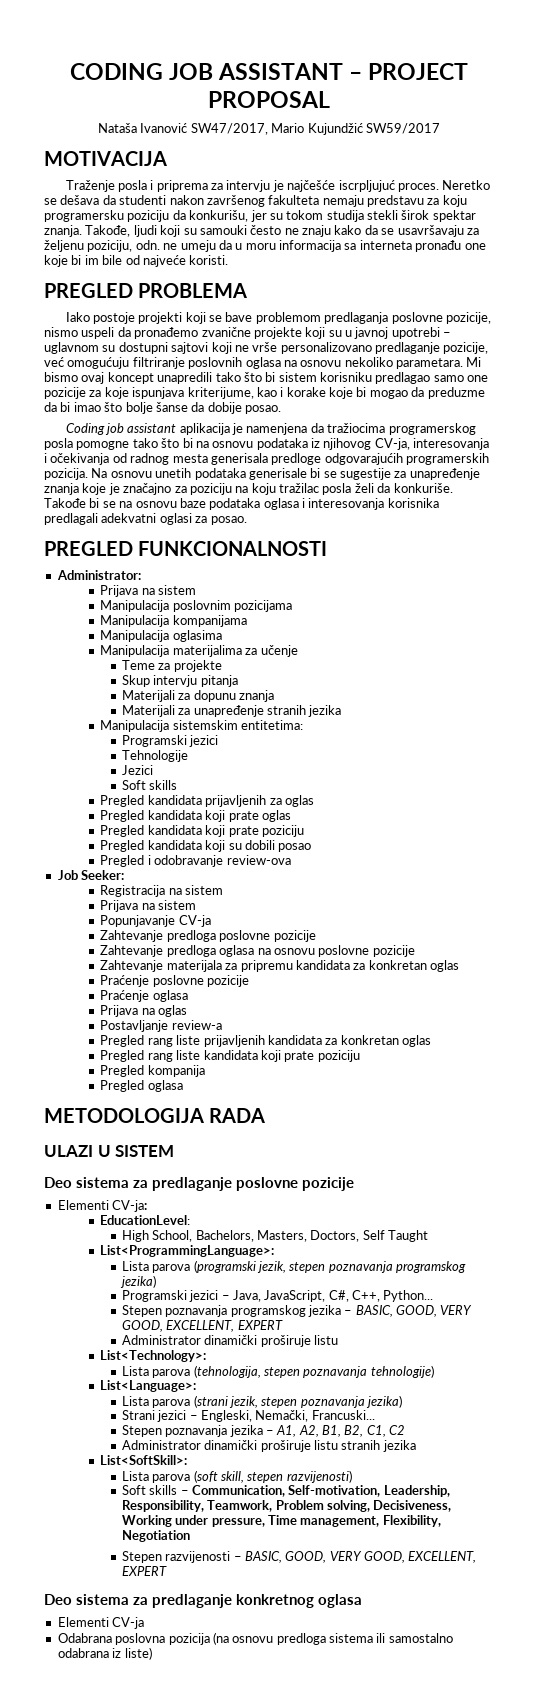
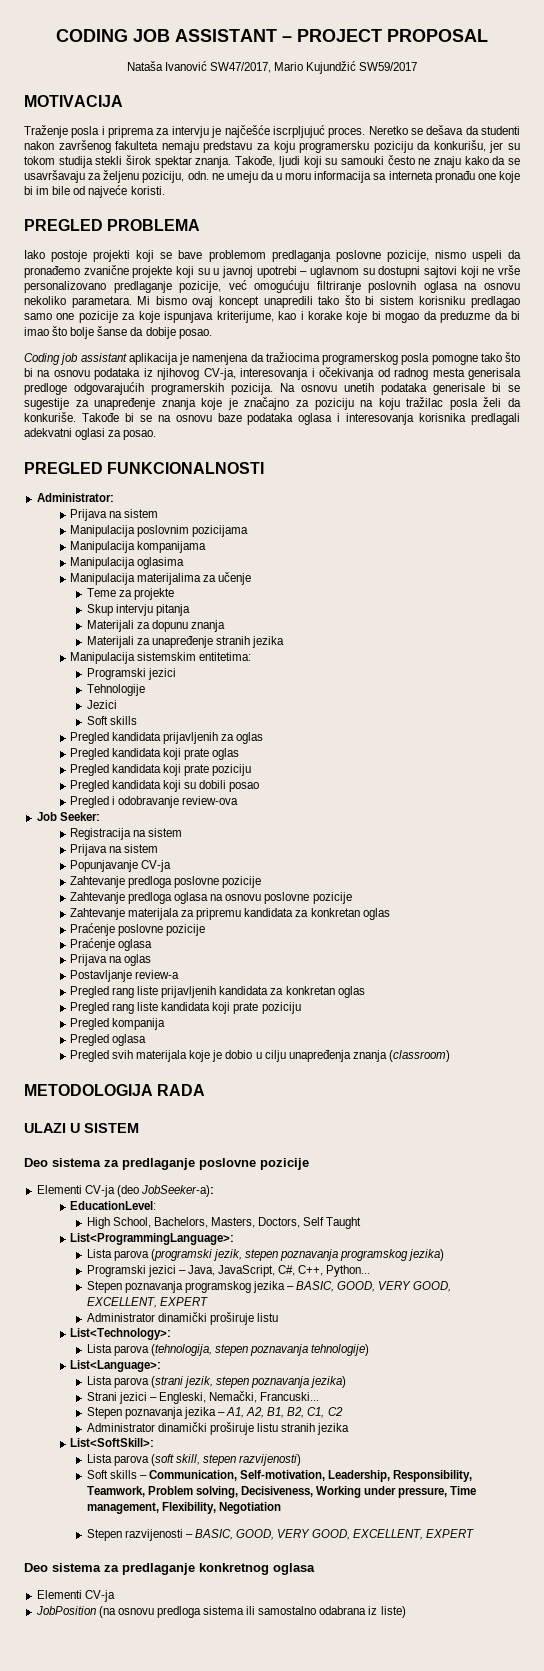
(183, 1086) none -> [69,1050,450,1062] // Pregled svih materijala koje je dobio u cilju unapređenja znanja (classroom)
[112,1200,148,1212] CV-ja: -> [84,1185,214,1197] CV-ja (deo JobSeeker-a):
[57,1633,210,1645] Odabrana poslovna pozicija -> [35,1606,96,1615] JobPosition

